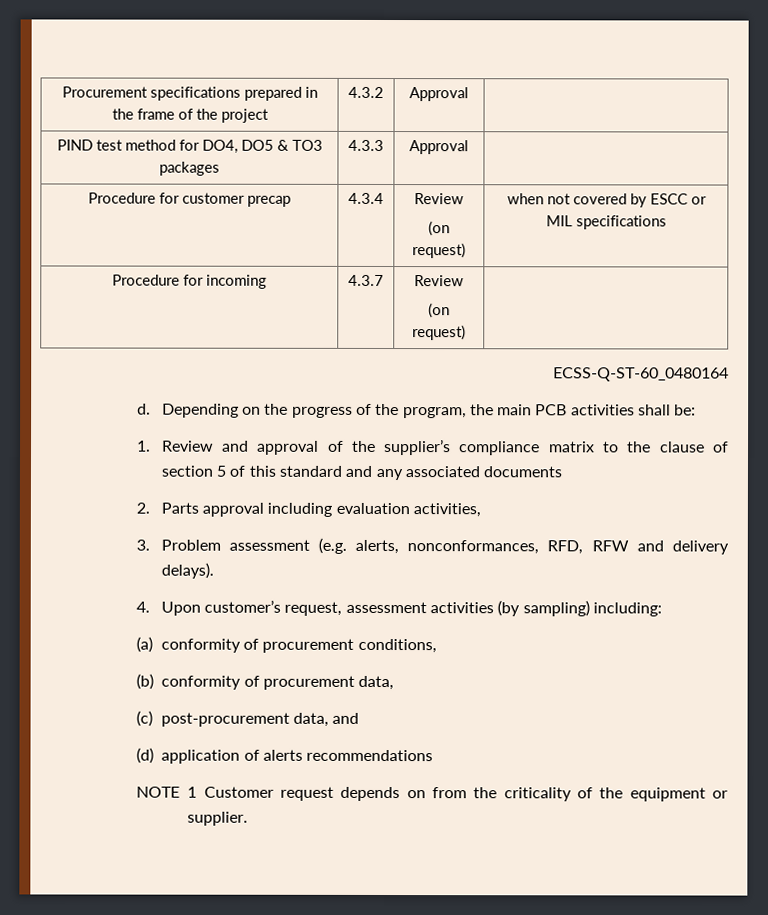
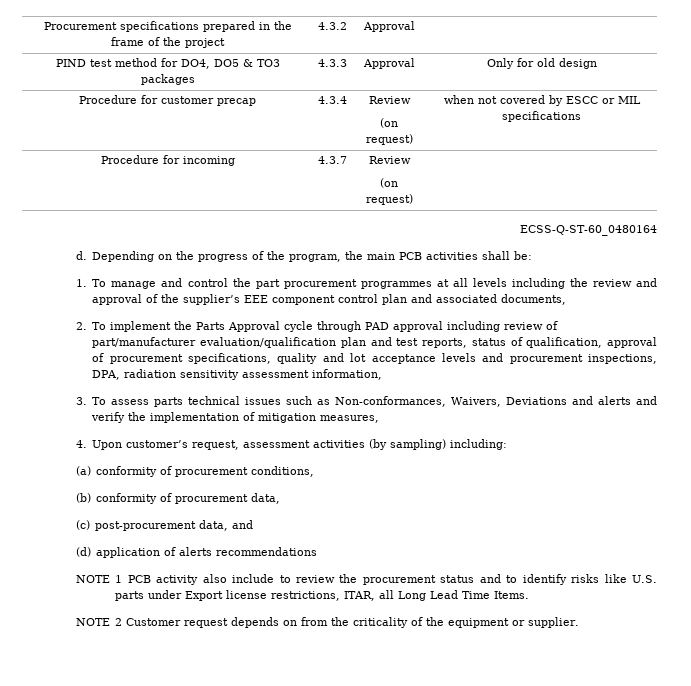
(469, 147) none -> [486,58,597,69] Only for old design
[161,440,214,452] Review -> [92,278,632,289] To manage and control the part procurement programmes at all levels including the review
[459,441,730,456] [160,465,563,481] [136,502,481,518] [136,537,730,555] [160,562,214,579] compliance matrix to the clause of section 5 of this standard and any associated documents // 2. Parts approval including evaluation activities, // 3. Problem assessment (e.g. alerts, nonconformances, RFD, RFW and delivery delays). -> [244,294,567,305] [75,321,559,332] [92,337,657,348] [92,353,658,364] [92,369,383,380] [75,396,657,407] [91,412,380,423] EEE component control plan and associated documents, // 2. To implement the Parts Approval cycle through PAD approval including review of part/manufacturer evaluation/qualification plan and test reports, status of qualification, approval of procurement specifications, quality and lot acceptance levels and procurement inspections, DPA, radiation sensitivity assessment information, // 3. To assess parts technical issues such as Non-conformances, Waivers, Deviations and alerts and verify the implementation of mitigation measures,
(198, 792) none -> [127,574,658,585] [115,590,530,601] [75,618,123,626] PCB activity also include to review the procurement status and to identify risks like U.S. parts under Export license restrictions, ITAR, all Long Lead Time Items. // NOTE 2

